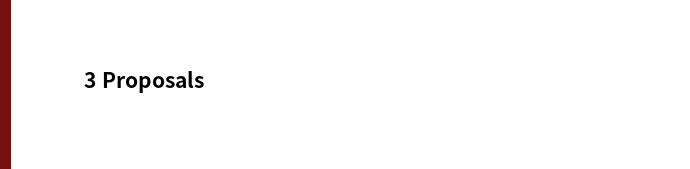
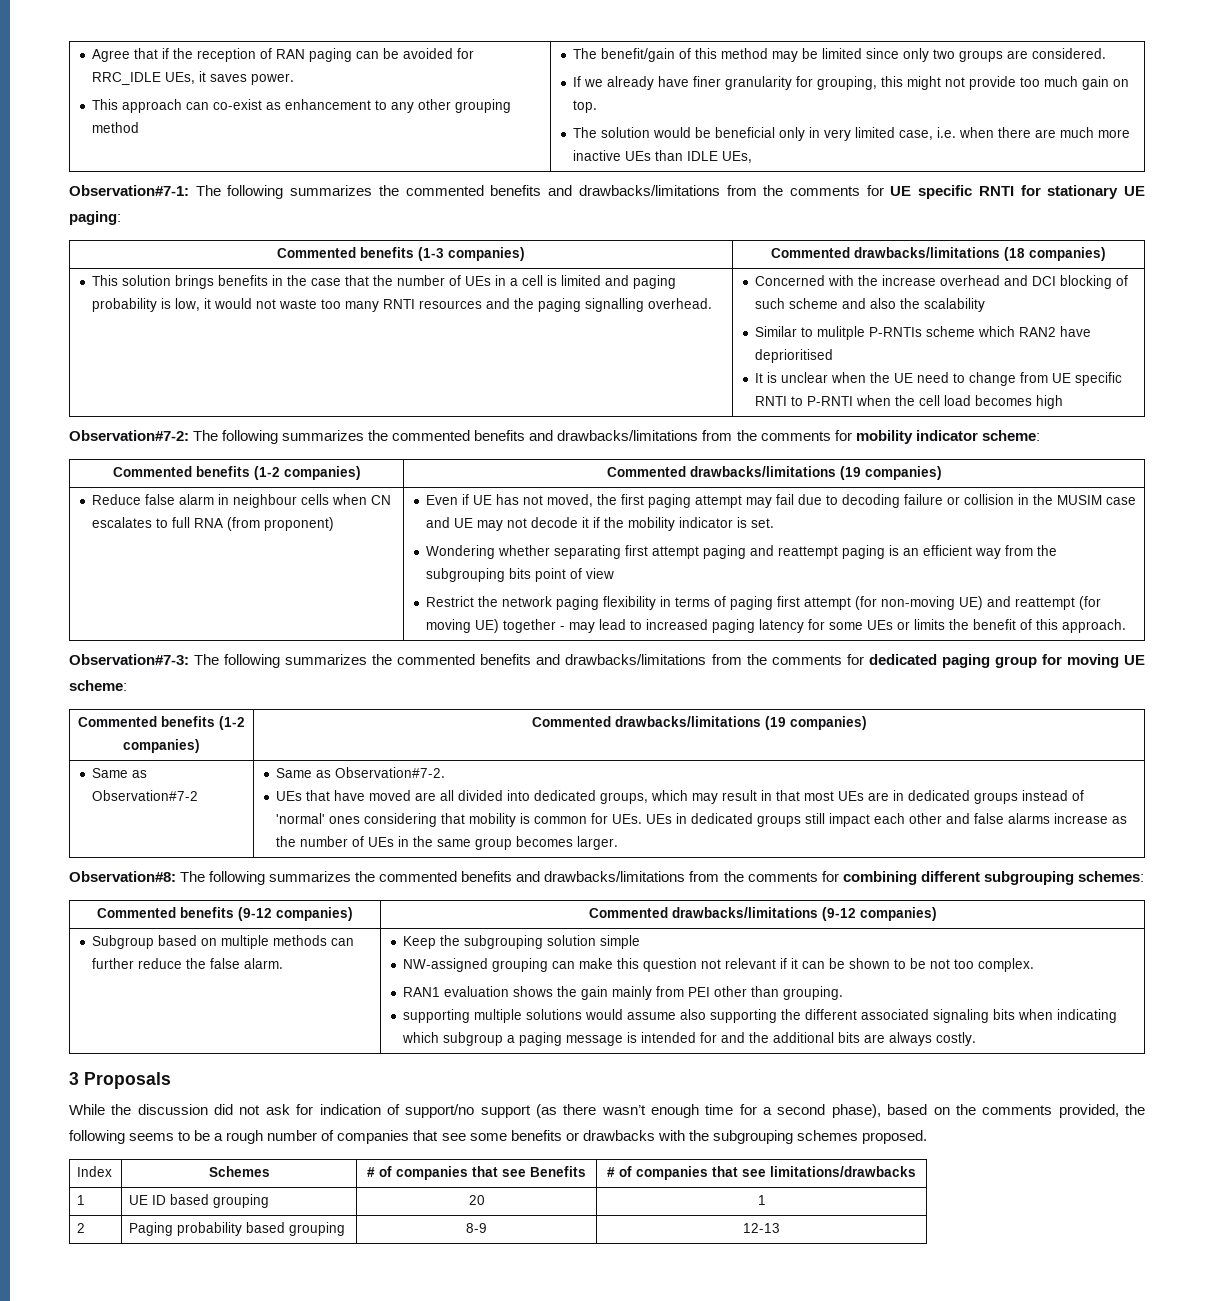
[84,70,204,93] 3 Proposals -> [92,48,475,62] [92,71,295,85] [92,99,512,113] [92,122,140,133] [573,48,1107,62] [573,76,1130,90] [573,100,598,113] [573,127,1131,141] [573,150,753,163] [69,185,1145,199] [69,211,121,225] [277,247,525,261] [771,247,1106,261] [92,275,677,289] [92,298,713,312] [755,275,1129,289] [755,298,986,312] [755,326,1092,340] [755,349,834,363] [755,372,1123,386] [755,395,1064,409] [69,430,1040,444] [112,466,361,480] [606,466,942,480] [92,494,392,508] [92,517,335,531] [426,494,1137,508] [426,517,775,531] [426,545,1058,559] [426,568,615,582] [426,596,1102,610] [426,619,1127,633] [69,654,1145,668] [69,680,127,691] [78,716,245,730] [123,739,200,753] [531,716,867,730] [92,768,148,778] [92,790,199,801] [276,767,446,778] [276,790,1085,804] [276,813,1128,827] [276,836,619,850] [69,871,1144,885] [97,907,353,921] [588,907,937,921] [92,935,355,949] [92,958,284,969] [403,935,641,949] [403,958,1035,972] [403,986,844,1000] [403,1009,1118,1023] [402,1032,977,1046] [69,1072,171,1089] [69,1104,1146,1118] [69,1130,927,1144] [77,1166,113,1177] [208,1166,270,1177] [367,1166,586,1180] [607,1166,916,1180] [77,1195,86,1205] [129,1194,270,1208] [468,1195,485,1205] [757,1195,766,1205] [77,1223,86,1233] [129,1222,346,1236] [466,1223,487,1233] [743,1223,780,1233] Agree that if the reception of RAN paging can be avoided for RRC_IDLE UEs, it saves power. // This approach can co-exist as enhancement to any other grouping method | The benefit/gain of this method may be limited since only two groups are considered. // If we already have finer granularity for grouping, this might not provide too much gain on top. // The solution would be beneficial only in very limited case, i.e. when there are much more inactive UEs than IDLE UEs, // Observation#7-1: The following summarizes the commented benefits and drawbacks/limitations from the comments for UE specific RNTI for stationary UE paging: // Commented benefits (1-3 companies) | Commented drawbacks/limitations (18 companies) // This solution brings benefits in the case that the number of UEs in a cell is limited and paging probability is low, it would not waste too many RNTI resources and the paging signalling overhead. | Concerned with the increase overhead and DCI blocking of such scheme and also the scalability // Similar to mulitple P-RNTIs scheme which RAN2 have deprioritised // It is unclear when the UE need to change from UE specific RNTI to P-RNTI when the cell load becomes high // Observation#7-2: The following summarizes the commented benefits and drawbacks/limitations from the comments for mobility indicator scheme: // Commented benefits (1-2 companies) | Commented drawbacks/limitations (19 companies) // Reduce false alarm in neighbour cells when CN escalates to full RNA (from proponent) | Even if UE has not moved, the first paging attempt may fail due to decoding failure or collision in the MUSIM case and UE may not decode it if the mobility indicator is set. // Wondering whether separating first attempt paging and reattempt paging is an efficient way from the subgrouping bits point of view // Restrict the network paging flexibility in terms of paging first attempt (for non-moving UE) and reattempt (for moving UE) together - may lead to increased paging latency for some UEs or limits the benefit of this approach. // Observation#7-3: The following summarizes the commented benefits and drawbacks/limitations from the comments for dedicated paging group for moving UE scheme: // Commented benefits (1-2 companies) | Commented drawbacks/limitations (19 companies) // Same as Observation#7-2 | Same as Observation#7-2. // UEs that have moved are all divided into dedicated groups, which may result in that most UEs are in dedicated groups instead of 'normal' ones considering that mobility is common for UEs. UEs in dedicated groups still impact each other and false alarms increase as the number of UEs in the same group becomes larger. // Observation#8: The following summarizes the commented benefits and drawbacks/limitations from the comments for combining different subgrouping schemes: // Commented benefits (9-12 companies) | Commented drawbacks/limitations (9-12 companies) // Subgroup based on multiple methods can further reduce the false alarm. | Keep the subgrouping solution simple // NW-assigned grouping can make this question not relevant if it can be shown to be not too complex. // RAN1 evaluation shows the gain mainly from PEI other than grouping. // supporting multiple solutions would assume also supporting the different associated signaling bits when indicating which subgroup a paging message is intended for and the additional bits are always costly. // 3 Proposals // While the discussion did not ask for indication of support/no support (as there wasn’t enough time for a second phase), based on the comments provided, the following seems to be a rough number of companies that see some benefits or drawbacks with the subgrouping schemes proposed. // Index | Schemes | # of companies that see Benefits | # of companies that see limitations/drawbacks // 1 | UE ID based grouping | 20 | 1 // 2 | Paging probability based grouping | 8-9 | 12-13

